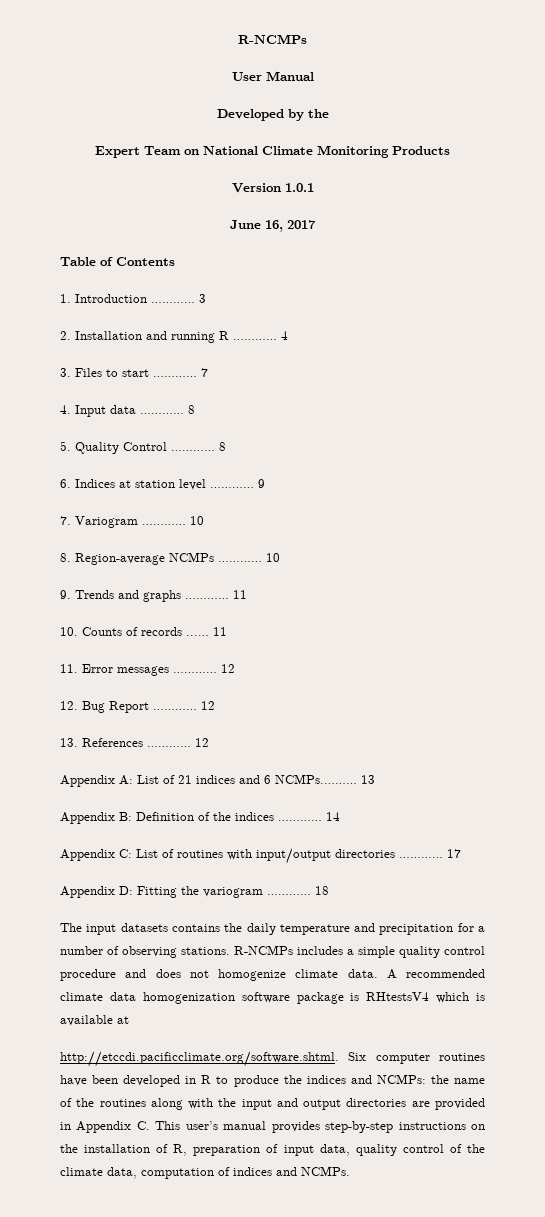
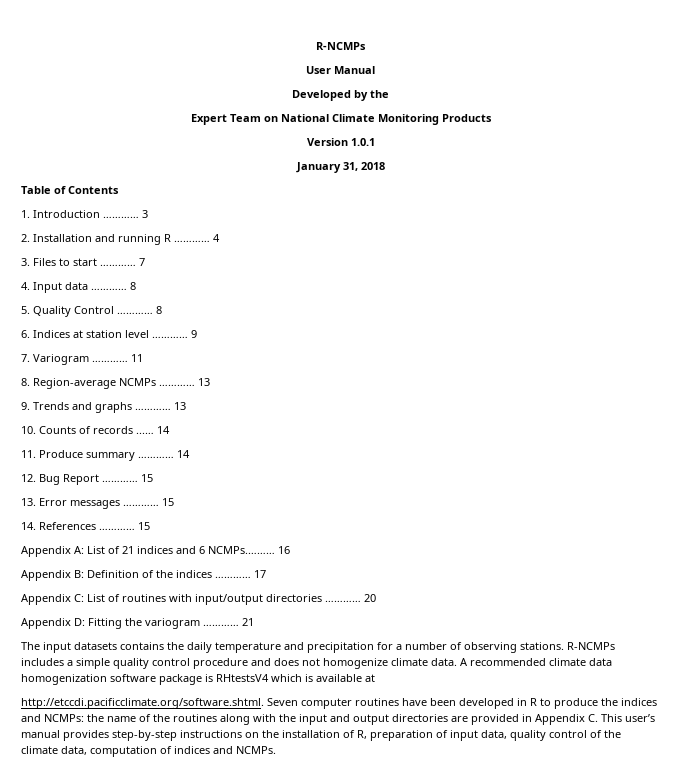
[230,220,316,232] June 16, 2017 -> [295,162,385,173] January 31, 2018
[190,516,204,525] 10 -> [131,354,143,362] 11
[266,553,280,562] 10 -> [198,378,210,386] 13
[233,590,247,599] 11 -> [174,402,186,410] 13
[213,627,227,636] 11 -> [157,426,170,434] 14
[82,664,235,676] Error messages ………… 12 -> [39,450,190,461] Produce summary ………… 14
[201,701,215,710] 12 -> [141,474,153,482] 15
(78, 742) none -> [39,498,174,509] [21,522,36,530] Error messages ………… 15 // 14.
[195,738,209,747] 12 -> [138,522,150,530] 15
[361,775,375,784] 13 -> [278,546,290,554] 16
[326,812,340,821] 14 -> [254,570,266,578] 17
[447,849,461,858] 17 -> [364,594,376,602] 20
[315,886,329,895] 18 -> [242,618,254,626] 21
[348,1052,367,1061] Six -> [267,698,298,706] Seven

